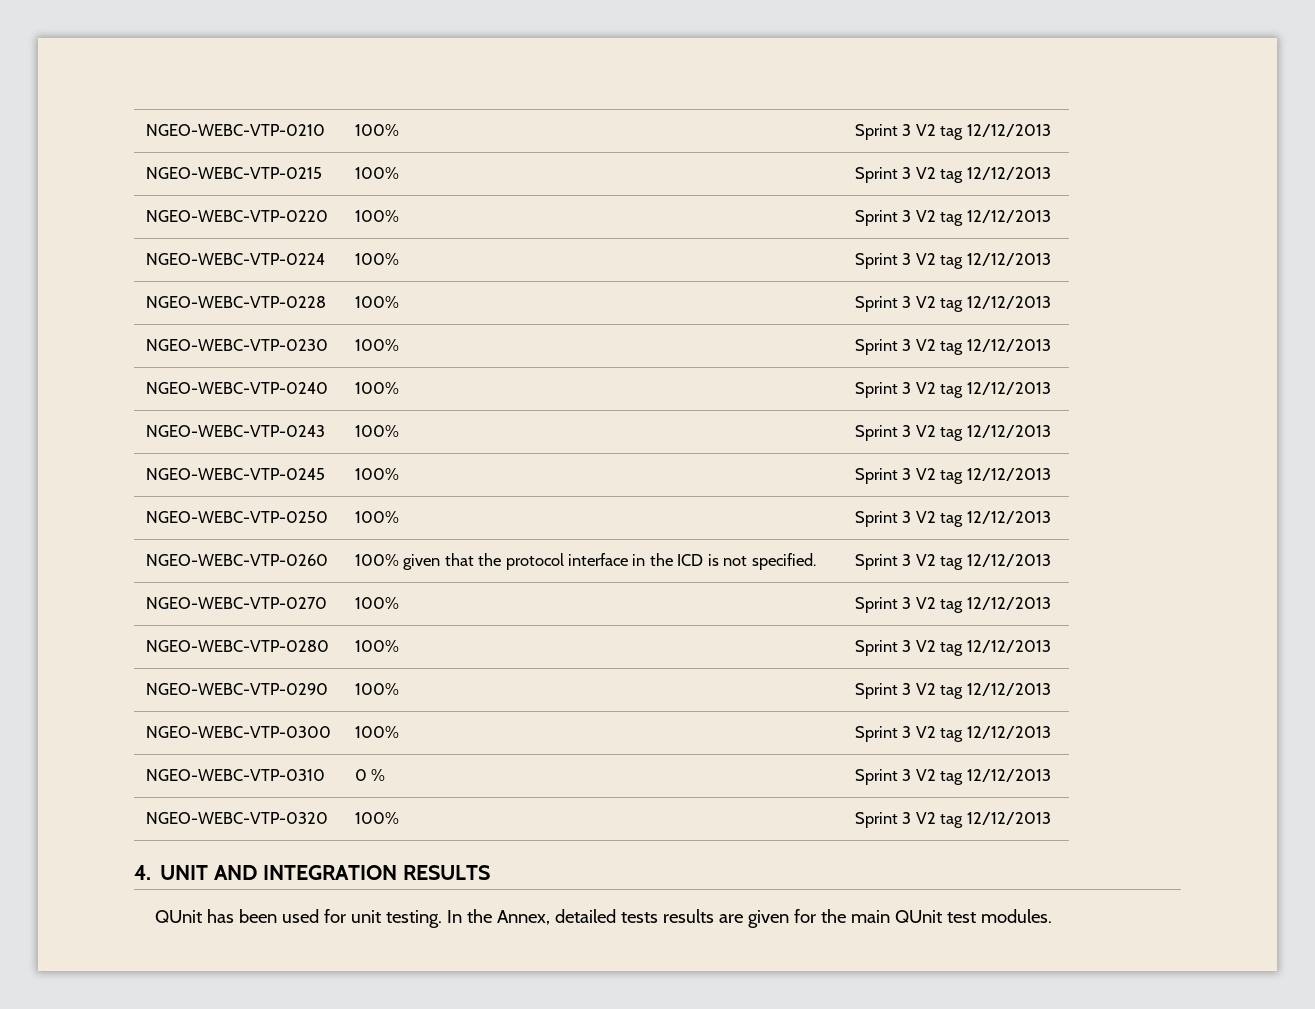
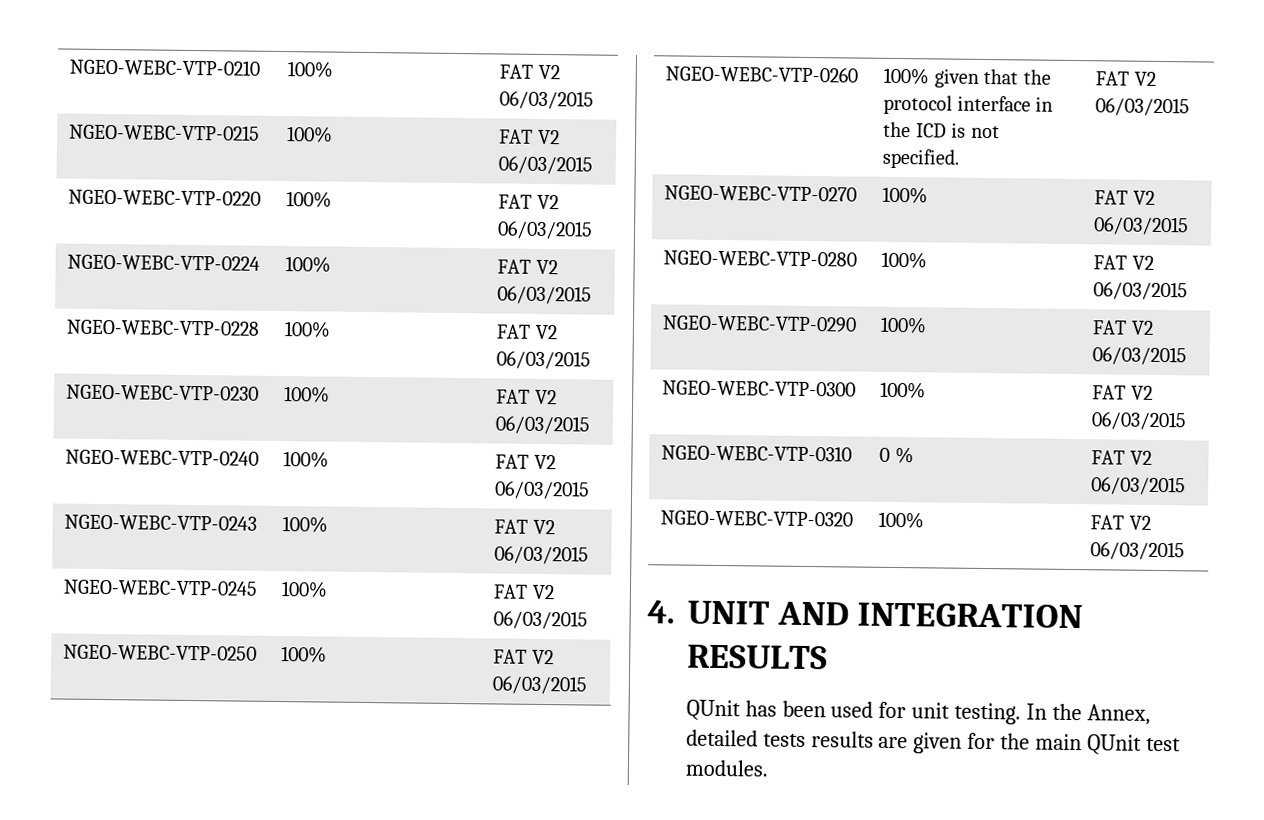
[854,124,1051,140] [145,167,322,179] [354,167,399,179] [854,167,1051,183] [145,210,328,222] [354,210,399,222] [854,210,1051,226] [145,253,325,265] [354,253,399,265] [854,253,1051,269] [145,296,326,308] [354,296,399,308] [854,296,1051,312] [145,339,328,351] [354,339,399,351] [854,339,1051,355] [145,382,328,394] [354,382,399,394] [854,382,1051,398] [145,425,325,437] [354,425,399,437] [854,425,1051,441] [145,468,325,480] [354,468,399,480] [854,468,1051,484] [145,511,328,523] [354,511,399,523] [854,511,1051,527] Sprint 3 V2 tag 12/12/2013 // NGEO-WEBC-VTP-0215 | 100% | Sprint 3 V2 tag 12/12/2013 // NGEO-WEBC-VTP-0220 | 100% | Sprint 3 V2 tag 12/12/2013 // NGEO-WEBC-VTP-0224 | 100% | Sprint 3 V2 tag 12/12/2013 // NGEO-WEBC-VTP-0228 | 100% | Sprint 3 V2 tag 12/12/2013 // NGEO-WEBC-VTP-0230 | 100% | Sprint 3 V2 tag 12/12/2013 // NGEO-WEBC-VTP-0240 | 100% | Sprint 3 V2 tag 12/12/2013 // NGEO-WEBC-VTP-0243 | 100% | Sprint 3 V2 tag 12/12/2013 // NGEO-WEBC-VTP-0245 | 100% | Sprint 3 V2 tag 12/12/2013 // NGEO-WEBC-VTP-0250 | 100% | Sprint 3 V2 tag 12/12/2013 -> [499,64,560,80] [499,90,595,110] [69,123,261,141] [287,126,334,143] [499,129,560,145] [498,155,594,175] [68,189,262,206] [286,191,333,208] [498,194,559,210] [497,220,594,240] [67,254,261,271] [285,256,332,273] [497,259,558,275] [497,285,593,305] [66,319,260,336] [284,321,331,338] [496,324,557,340] [496,350,592,370] [66,384,260,401] [284,386,331,403] [496,389,557,405] [495,415,591,435] [65,449,260,466] [283,451,330,468] [495,454,556,470] [494,480,591,500] [64,514,258,531] [282,516,329,533] [494,519,555,535] [494,545,590,565] [63,579,259,596] [281,581,329,598] [493,584,555,600] [493,610,589,630] [63,644,258,661] [281,646,328,663] [493,649,554,665] [492,675,588,695] FAT V2 06/03/2015 // NGEO-WEBC-VTP-0215 | 100% | FAT V2 06/03/2015 // NGEO-WEBC-VTP-0220 | 100% | FAT V2 06/03/2015 // NGEO-WEBC-VTP-0224 | 100% | FAT V2 06/03/2015 // NGEO-WEBC-VTP-0228 | 100% | FAT V2 06/03/2015 // NGEO-WEBC-VTP-0230 | 100% | FAT V2 06/03/2015 // NGEO-WEBC-VTP-0240 | 100% | FAT V2 06/03/2015 // NGEO-WEBC-VTP-0243 | 100% | FAT V2 06/03/2015 // NGEO-WEBC-VTP-0245 | 100% | FAT V2 06/03/2015 // NGEO-WEBC-VTP-0250 | 100% | FAT V2 06/03/2015
[854,554,1051,570] [145,597,327,609] [354,597,399,609] [854,597,1051,613] [145,640,329,652] [354,640,399,652] [854,640,1051,656] [145,683,328,695] [354,683,399,695] [854,683,1051,699] [145,726,331,738] [354,726,399,738] [854,726,1051,742] [145,769,325,781] [354,769,386,781] [854,769,1051,785] [145,812,328,824] [354,812,399,824] [854,812,1051,828] Sprint 3 V2 tag 12/12/2013 // NGEO-WEBC-VTP-0270 | 100% | Sprint 3 V2 tag 12/12/2013 // NGEO-WEBC-VTP-0280 | 100% | Sprint 3 V2 tag 12/12/2013 // NGEO-WEBC-VTP-0290 | 100% | Sprint 3 V2 tag 12/12/2013 // NGEO-WEBC-VTP-0300 | 100% | Sprint 3 V2 tag 12/12/2013 // NGEO-WEBC-VTP-0310 | 0 % | Sprint 3 V2 tag 12/12/2013 // NGEO-WEBC-VTP-0320 | 100% | Sprint 3 V2 tag 12/12/2013 -> [1095,71,1156,86] [1095,97,1191,117] [664,185,858,202] [882,186,929,204] [1094,190,1155,205] [1094,216,1190,236] [663,250,858,267] [881,251,928,269] [1093,255,1154,270] [1093,281,1189,301] [662,315,858,333] [880,316,928,334] [1092,320,1154,335] [1092,346,1188,366] [662,380,857,397] [880,381,927,399] [1092,385,1153,400] [1091,411,1188,431] [661,444,853,462] [879,446,914,464] [1091,450,1152,465] [1091,476,1187,496] [660,510,854,527] [878,511,925,529] [1090,515,1151,530] [1090,541,1186,561] FAT V2 06/03/2015 // NGEO-WEBC-VTP-0270 | 100% | FAT V2 06/03/2015 // NGEO-WEBC-VTP-0280 | 100% | FAT V2 06/03/2015 // NGEO-WEBC-VTP-0290 | 100% | FAT V2 06/03/2015 // NGEO-WEBC-VTP-0300 | 100% | FAT V2 06/03/2015 // NGEO-WEBC-VTP-0310 | 0 % | FAT V2 06/03/2015 // NGEO-WEBC-VTP-0320 | 100% | FAT V2 06/03/2015

